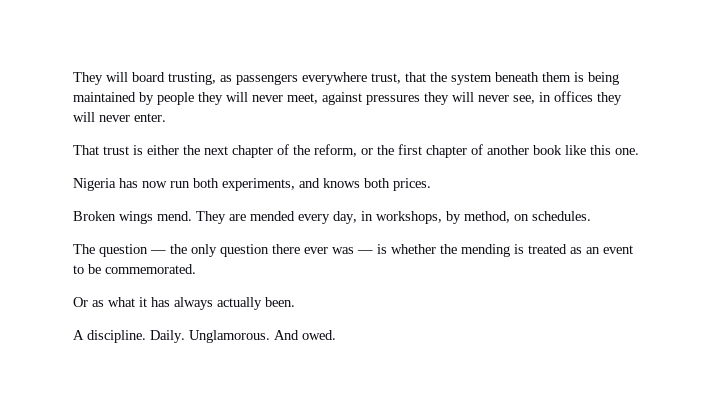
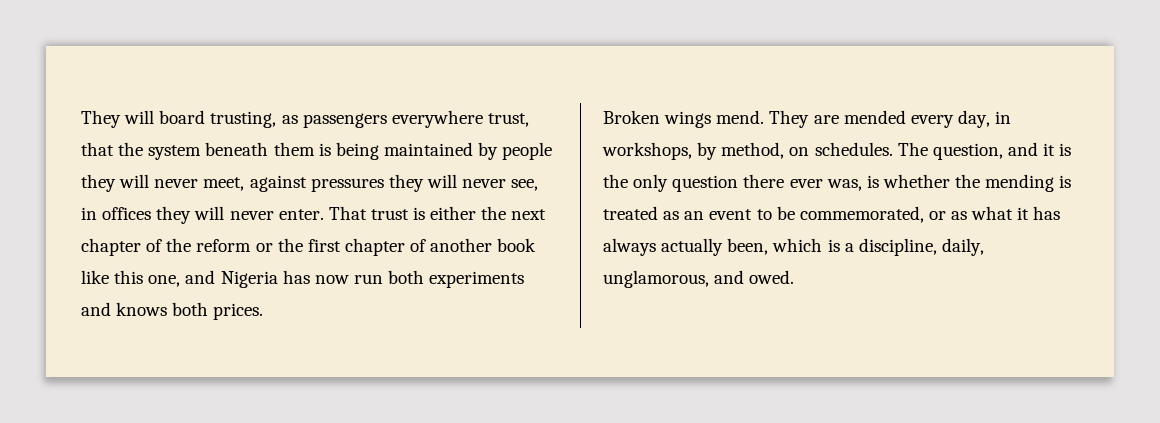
(166, 117) // -> (324, 214) none
[314,144,357,157] reform, -> [196,239,252,252] reform
[615,148,639,155] one. // -> [148,270,216,287] one, and
[222,178,295,191] experiments, -> [429,271,525,288] experiments
[73,244,166,257] // The question — -> [897,142,1072,160] The question, and it is
[332,247,373,254] was — -> [826,179,862,191] was,
[105,264,196,274] [73,297,88,307] commemorated. // Or -> [799,206,946,223] commemorated, or
[265,297,295,307] [73,330,299,343] been. // A discipline. Daily. Unglamorous. And -> [727,238,984,256] [603,270,745,288] been, which is a discipline, daily, unglamorous, and

